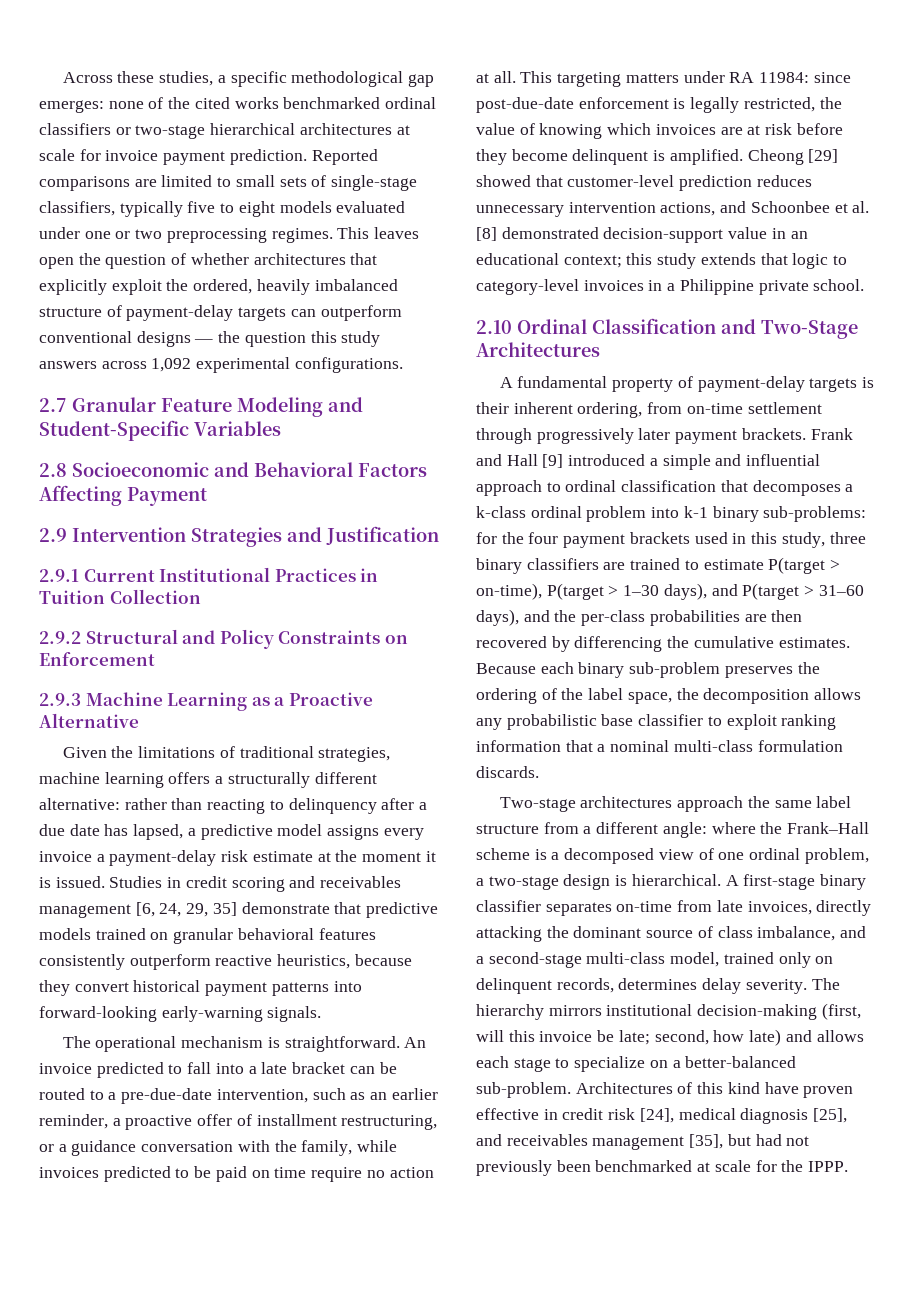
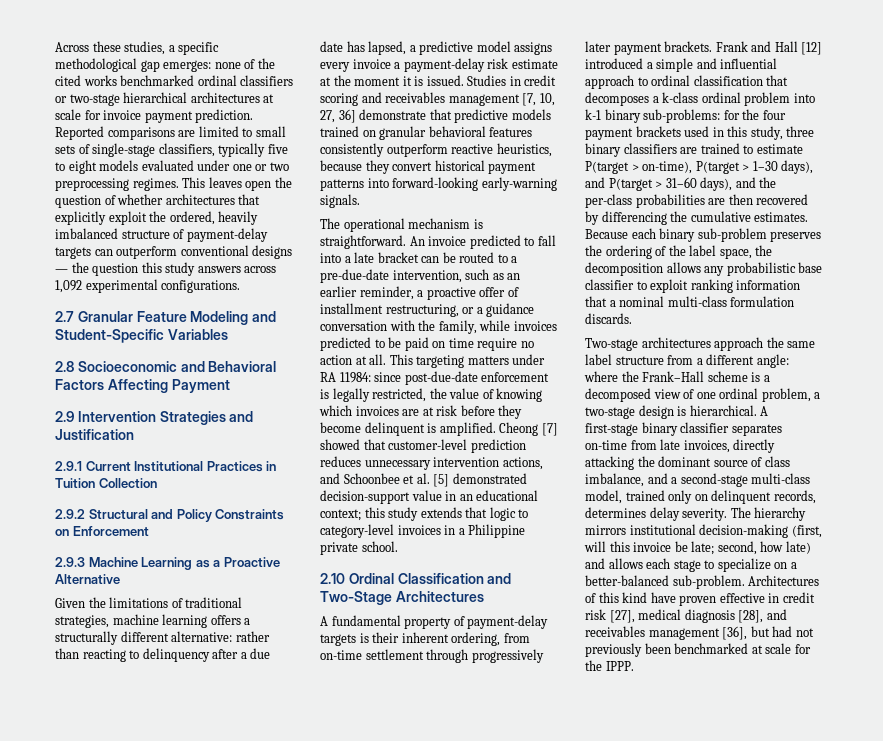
[135,902,237,917] [6, 24, 29, 35] -> [522,93,555,106] [320,109,356,123] [7, 10, 27, 36]
[808,149,839,163] [29] -> [541,423,558,436] [7]
[476,227,497,241] [8] -> [433,474,450,487] [5]
[542,454,564,468] [9] -> [801,42,823,55] [12]
[639,1108,674,1123] [24], -> [609,610,635,623] [27],
[813,1108,848,1123] [476,1134,724,1150] [25], and receivables management [35], -> [738,609,787,623] [585,626,748,640] [28], and receivables management [36],

